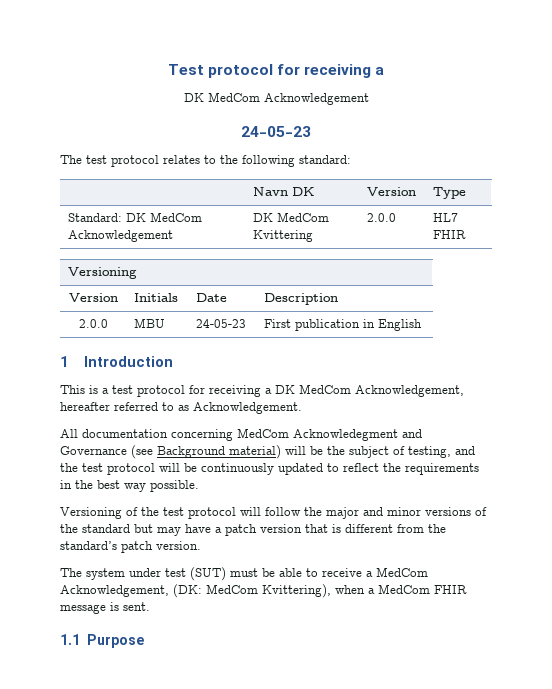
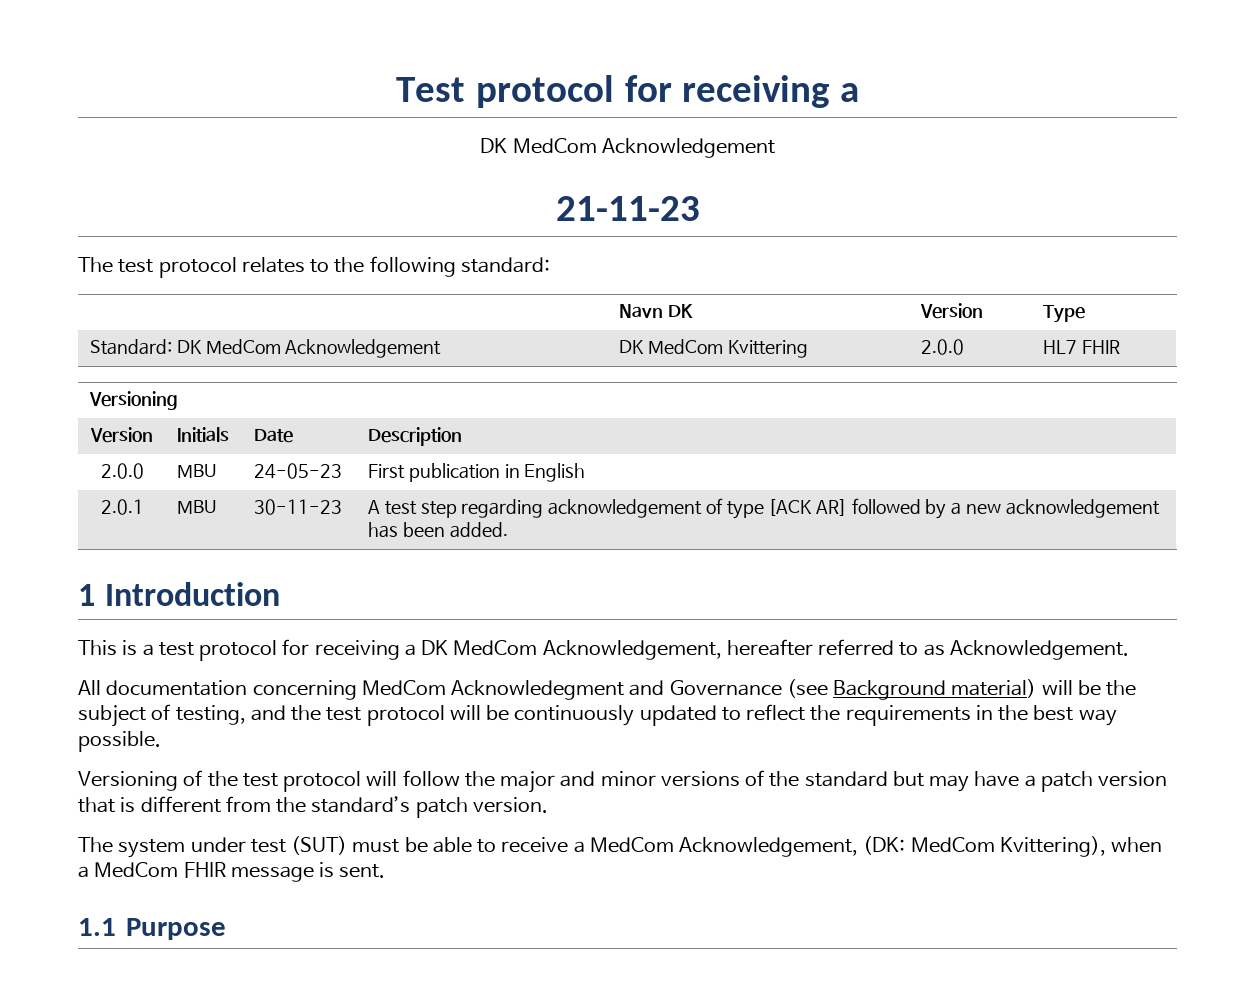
[241,126,311,137] 24-05-23 -> [555,196,700,221] 21-11-23
(423, 325) none -> [100,499,144,515] [177,500,218,514] [254,499,343,515] [368,498,1160,519] [368,522,508,538] // 2.0.1 | MBU | 30-11-23 | A test step regarding acknowledgement of type [ACK AR] followed by a new acknowledgement has been added.

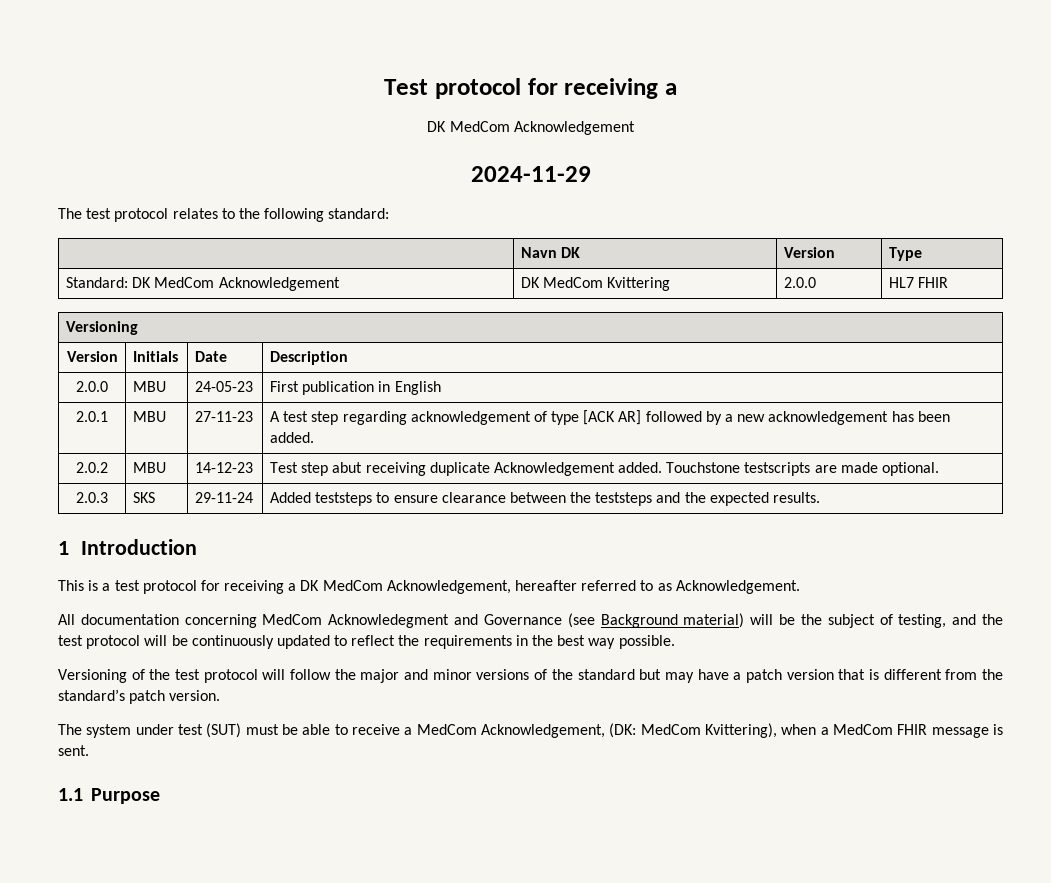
[555,196,700,221] 21-11-23 -> [470,166,591,182] 2024-11-29
[254,499,343,515] 30-11-23 -> [194,411,253,422] 27-11-23
(508, 530) none -> [76,462,108,473] [132,462,166,473] [194,462,253,473] [269,462,940,476] [76,492,108,503] [132,492,155,503] [194,492,253,503] [269,492,821,506] // 2.0.2 | MBU | 14-12-23 | Test step abut receiving duplicate Acknowledgement added. Touchstone testscripts are made optional. // 2.0.3 | SKS | 29-11-24 | Added teststeps to ensure clearance between the teststeps and the expected results.

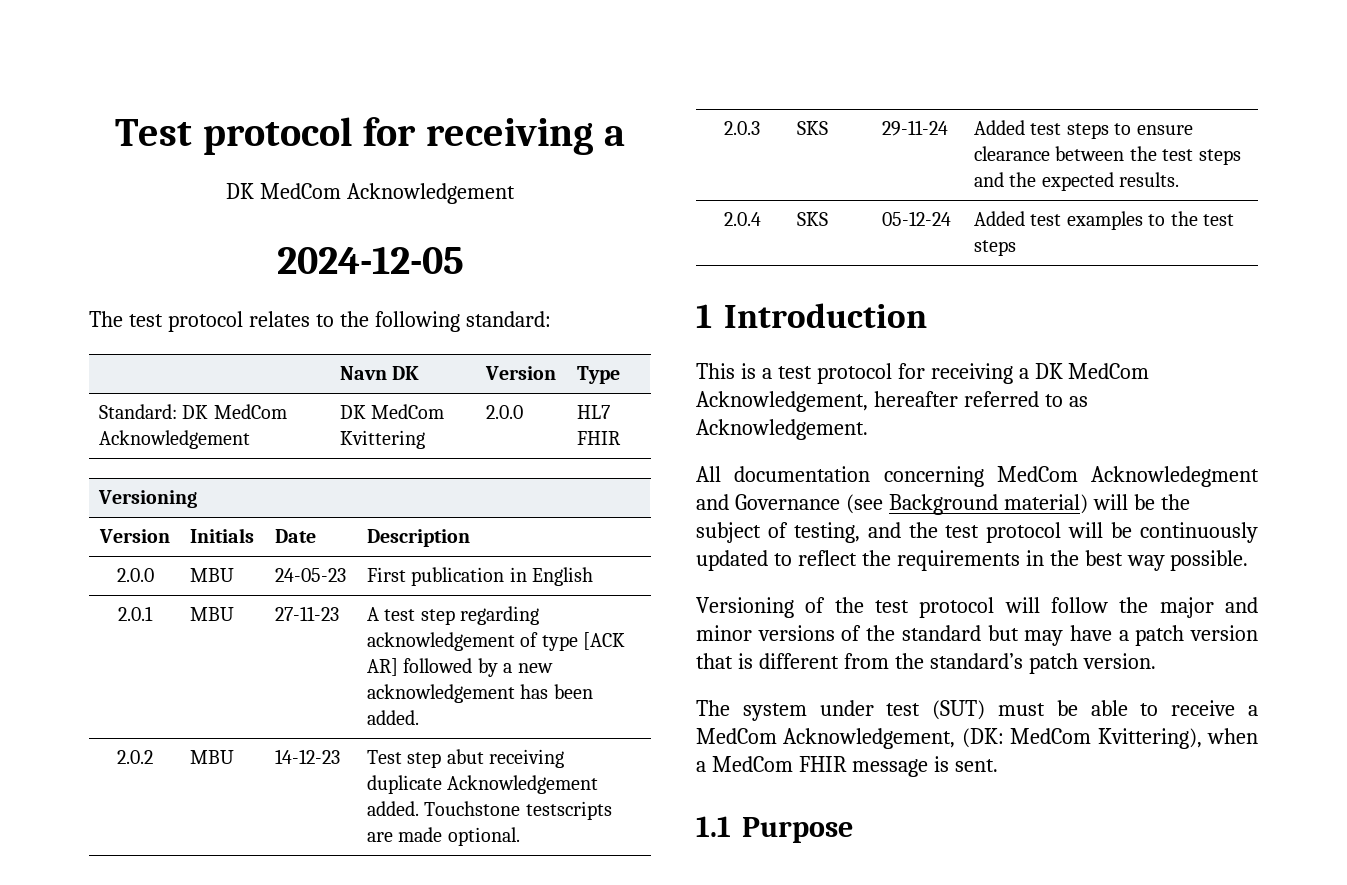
[470,166,591,182] 2024-11-29 -> [276,246,464,274] 2024-12-05
[315,492,373,506] teststeps -> [1030,123,1109,139] test steps
[595,492,653,506] teststeps -> [1162,149,1241,165] test steps
(821, 497) none -> [723,212,761,226] [797,212,829,226] [882,211,952,226] [974,211,1235,230] [974,240,1017,256] // 2.0.4 | SKS | 05-12-24 | Added test examples to the test steps

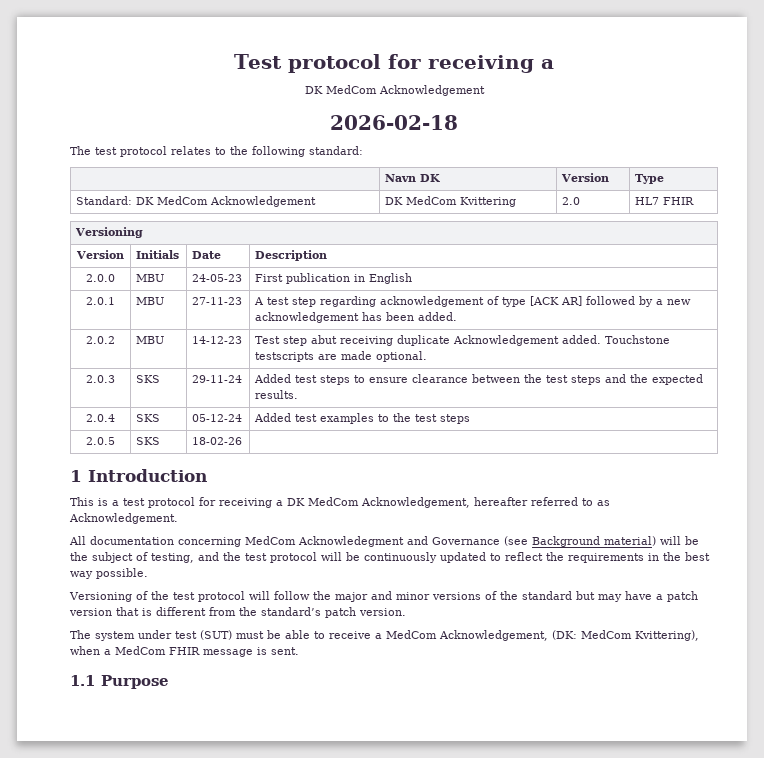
[276,246,464,274] 2024-12-05 -> [330,115,458,130] 2026-02-18
[486,405,524,419] 2.0.0 -> [562,197,581,205] 2.0
(1017, 248) none -> [86,437,115,445] [136,437,161,445] [192,437,243,445] // 2.0.5 | SKS | 18-02-26 |

